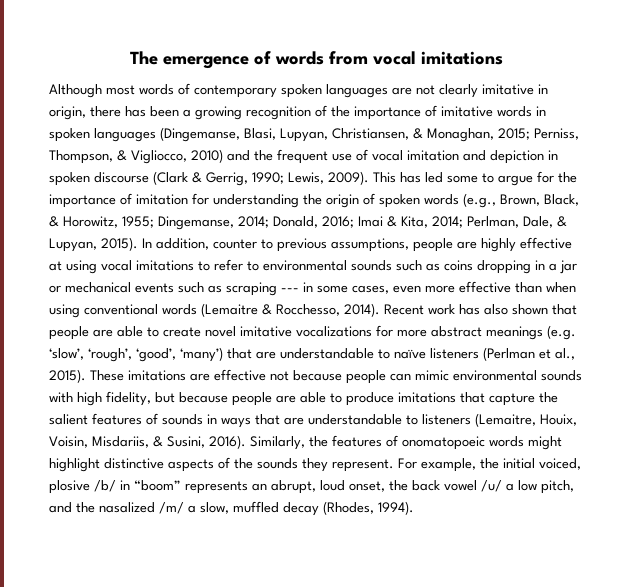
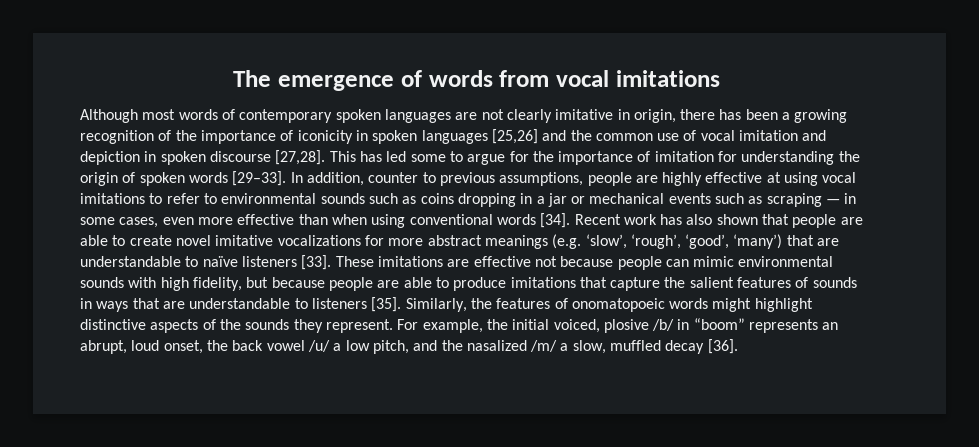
[441,106,532,117] imitative words -> [297,130,353,144] iconicity
[160,127,579,142] [49,149,328,164] (Dingemanse, Blasi, Lupyan, Christiansen, & Monaghan, 2015; Perniss, Thompson, & Vigliocco, 2010) and the frequent -> [491,129,653,144] [25,26] and the common
[153,171,369,186] (Clark & Gerrig, 1990; Lewis, 2009). -> [275,150,326,165] [27,28].
[463,193,579,208] [49,216,567,230] [49,237,138,252] (e.g., Brown, Black, & Horowitz, 1955; Dingemanse, 2014; Donald, 2016; Imai & Kita, 2014; Perlman, Dale, & Lupyan, 2015). -> [232,171,287,186] [29–33].
[281,288,299,292] --- -> [826,199,841,204] —
[201,303,380,317] (Lemaitre & Rocchesso, 2014). -> [540,213,571,228] [34].
[483,347,575,361] [49,369,86,383] (Perlman et al., 2015). -> [301,255,332,270] [33].
[475,413,577,427] [49,435,246,449] (Lemaitre, Houix, Voisin, Misdariis, & Susini, 2016). -> [371,297,402,312] [35].
[323,501,414,515] (Rhodes, 1994). -> [707,339,738,354] [36].

